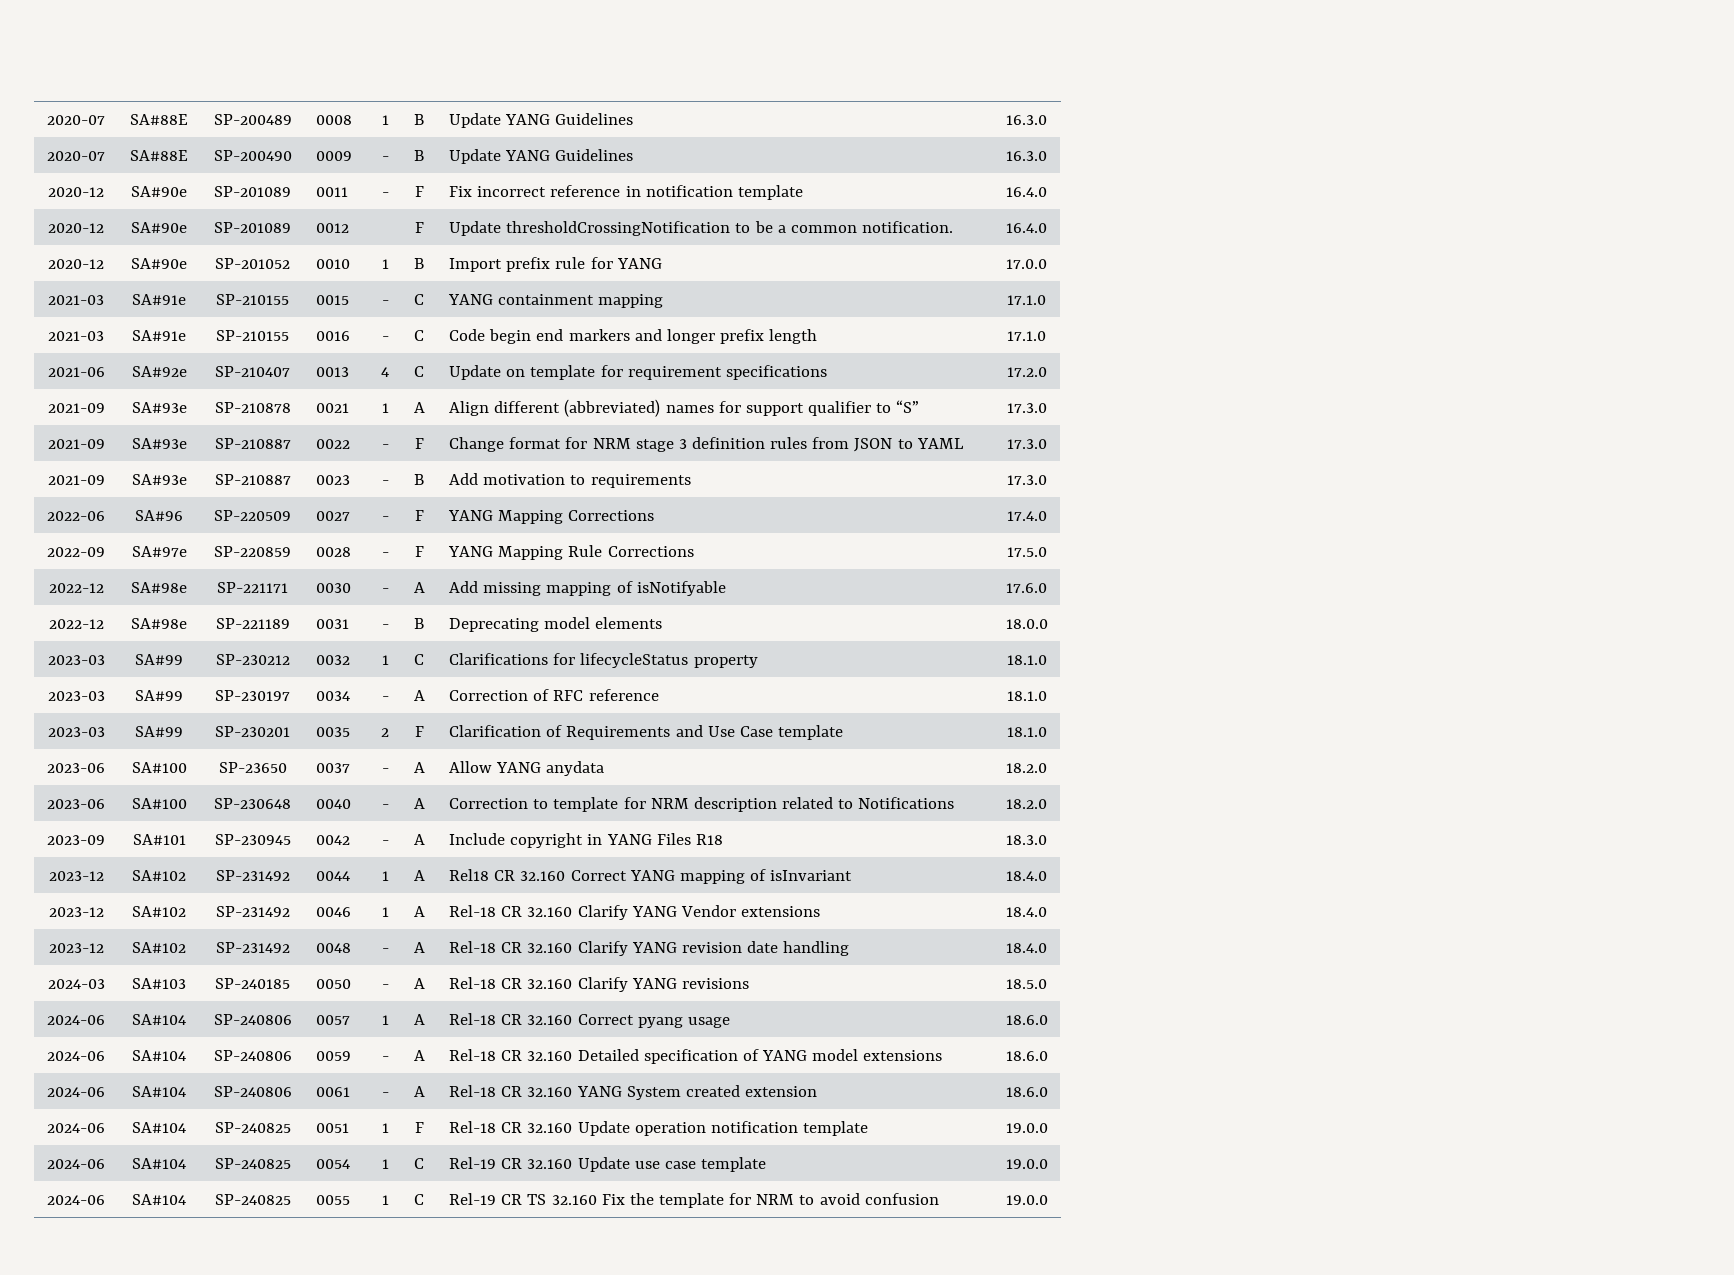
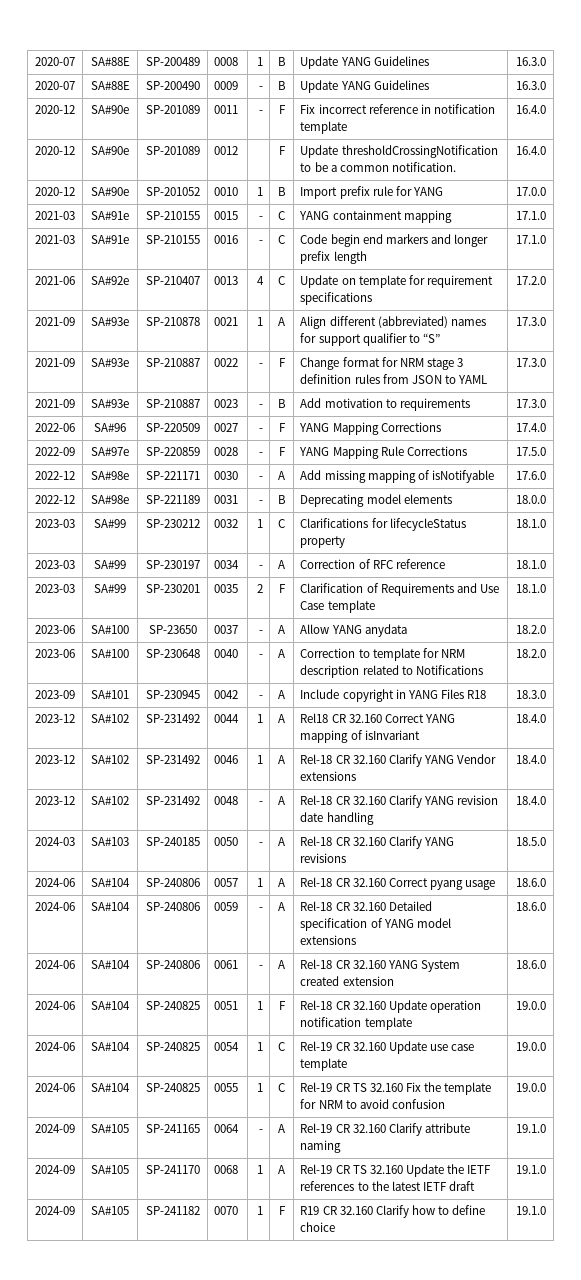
(1048, 1200) none -> [35,1124,75,1133] [91,1124,129,1133] [145,1124,200,1133] [214,1124,240,1133] [258,1129,263,1133] [278,1124,285,1133] [300,1123,470,1136] [300,1140,342,1153] [515,1124,546,1133] [35,1165,75,1174] [91,1165,129,1174] [145,1165,200,1174] [214,1165,239,1174] [256,1165,263,1174] [278,1165,285,1174] [300,1164,492,1177] [300,1181,476,1191] [515,1165,546,1174] [35,1206,75,1215] [91,1206,129,1215] [145,1206,200,1215] [214,1206,239,1215] [256,1206,263,1215] [278,1206,286,1215] [300,1205,486,1218] [300,1222,336,1232] [515,1206,546,1215] // 2024-09 | SA#105 | SP-241165 | 0064 | - | A | Rel-19 CR 32.160 Clarify attribute naming | 19.1.0 // 2024-09 | SA#105 | SP-241170 | 0068 | 1 | A | Rel-19 CR TS 32.160 Update the IETF references to the latest IETF draft | 19.1.0 // 2024-09 | SA#105 | SP-241182 | 0070 | 1 | F | R19 CR 32.160 Clarify how to define choice | 19.1.0

